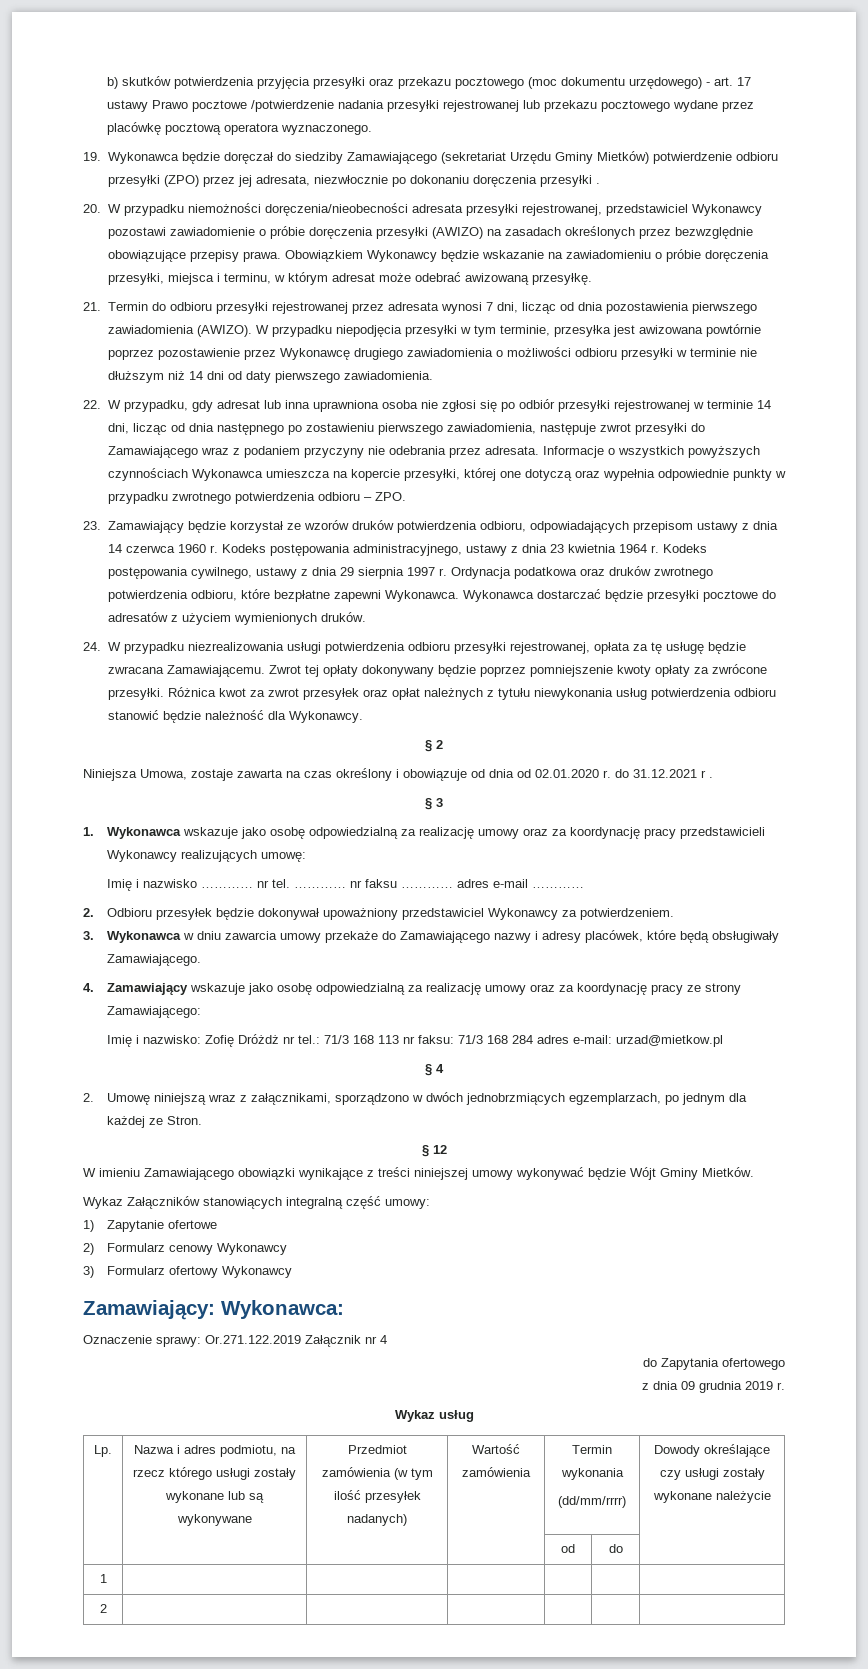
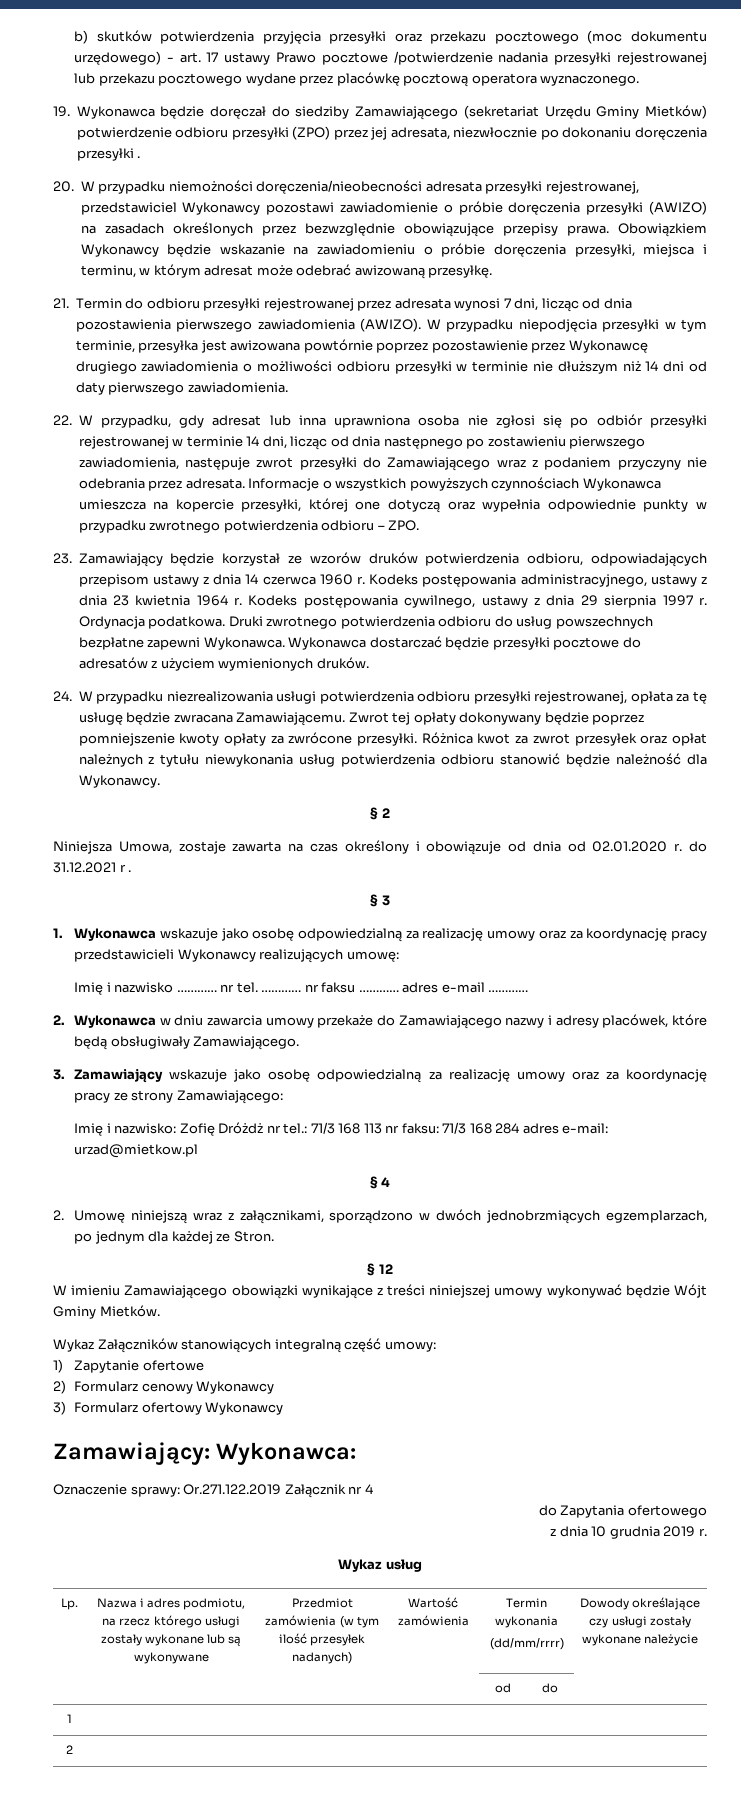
[513,566,713,579] [107,589,270,602] podatkowa oraz druków zwrotnego potwierdzenia odbioru, które -> [148,616,653,629] podatkowa. Druki zwrotnego potwierdzenia odbioru do usług powszechnych
[107,908,675,920] [83,931,94,940] Odbioru przesyłek będzie dokonywał upoważniony przedstawiciel Wykonawcy za potwierdzeniem. // 3. -> (65, 1020) none
[83,983,94,992] 4. -> [53,1069,65,1080] 3.
[681,1381,695,1390] 09 -> [591,1526,607,1537] 10

